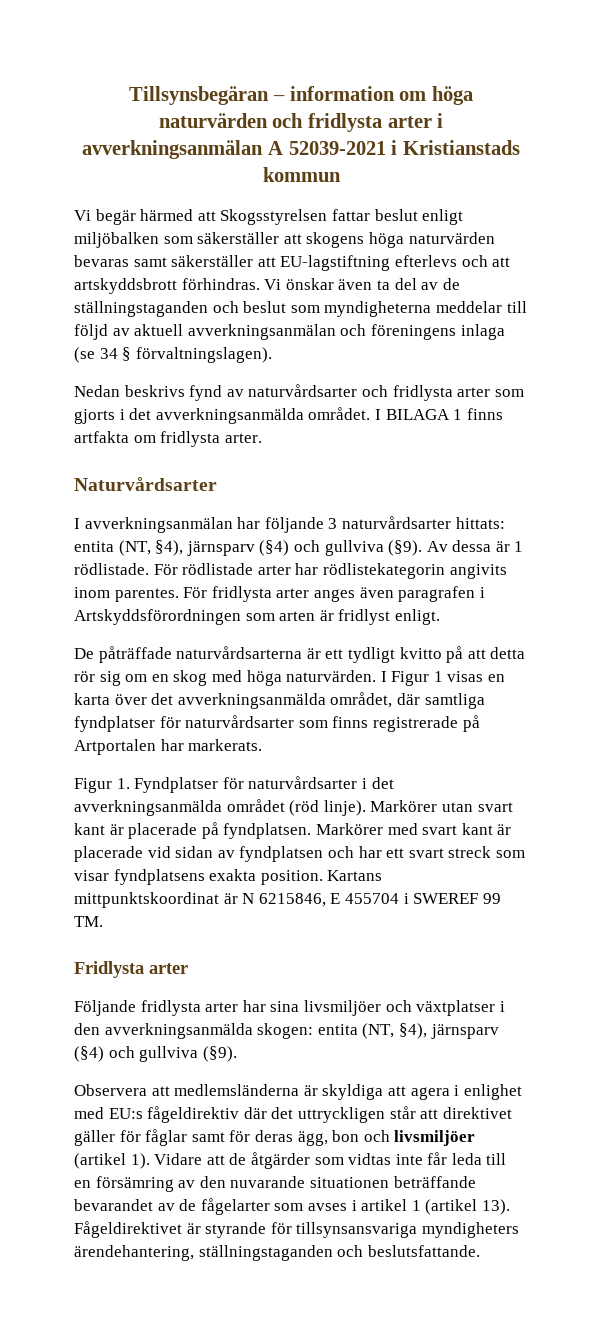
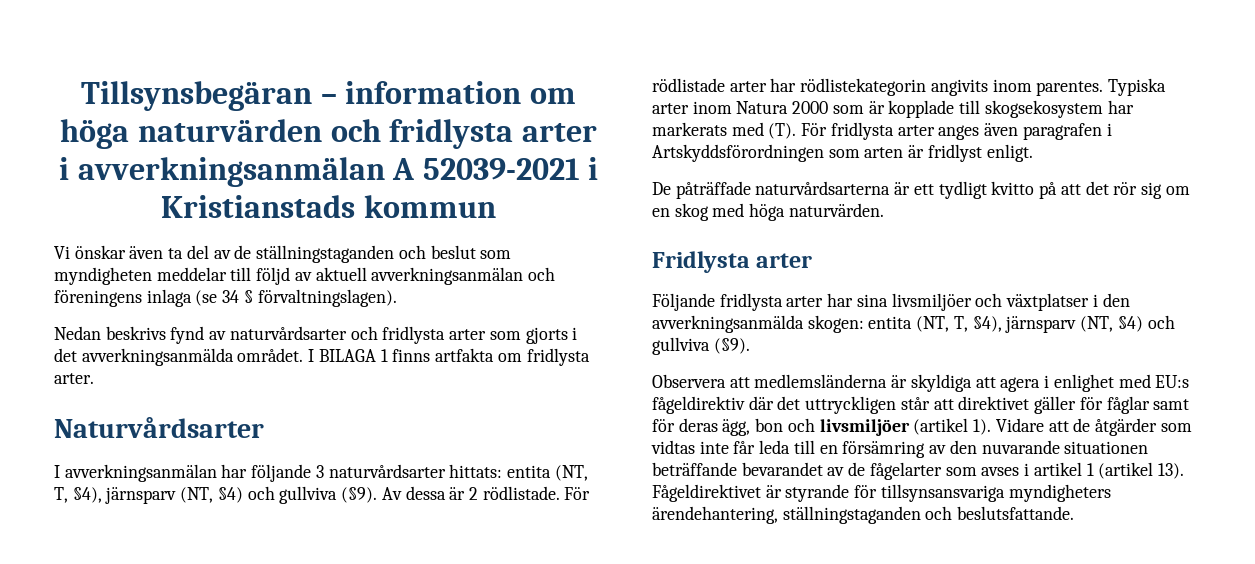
[95,209,464,225] [74,232,495,248] [74,255,511,271] [74,278,282,294] begär härmed att Skogsstyrelsen fattar beslut enligt miljöbalken som säkerställer att skogens höga naturvärden bevaras samt säkerställer att EU-lagstiftning efterlevs och att artskyddsbrott förhindras. Vi -> (70, 252) none
[324,301,432,317] myndigheterna -> [54,267,152,285] myndigheten
[155,540,290,556] §4), järnsparv (§4) -> [54,487,243,504] T, §4), järnsparv (NT, §4)
[514,541,524,552] 1 -> [468,487,478,500] 2
(179, 595) none -> [1108,78,1167,96] [652,100,1134,118] [652,122,797,139] Typiska arter inom Natura 2000 som är kopplade till skogsekosystem har markerats med (T).
[490,647,526,659] detta -> [1085,181,1109,195] det
[380,671,506,686] [74,692,485,709] [74,715,480,732] [74,739,263,755] [74,776,394,793] [74,799,513,816] [74,822,512,839] [74,846,525,862] [74,869,383,885] [74,892,501,908] [74,916,103,927] I Figur 1 visas en karta över det avverkningsanmälda området, där samtliga fyndplatser för naturvårdsarter som finns registrerade på Artportalen har markerats. // Figur 1. Fyndplatser för naturvårdsarter i det avverkningsanmälda området (röd linje). Markörer utan svart kant är placerade på fyndplatsen. Markörer med svart kant är placerade vid sidan av fyndplatsen och har ett svart streck som visar fyndplatsens exakta position. Kartans mittpunktskoordinat är N 6215846, E 455704 i SWEREF 99 TM. -> (884, 210) none
[398,1023,499,1039] [74,1046,104,1062] §4), järnsparv (§4) -> [953,316,1143,333] T, §4), järnsparv (NT, §4)

